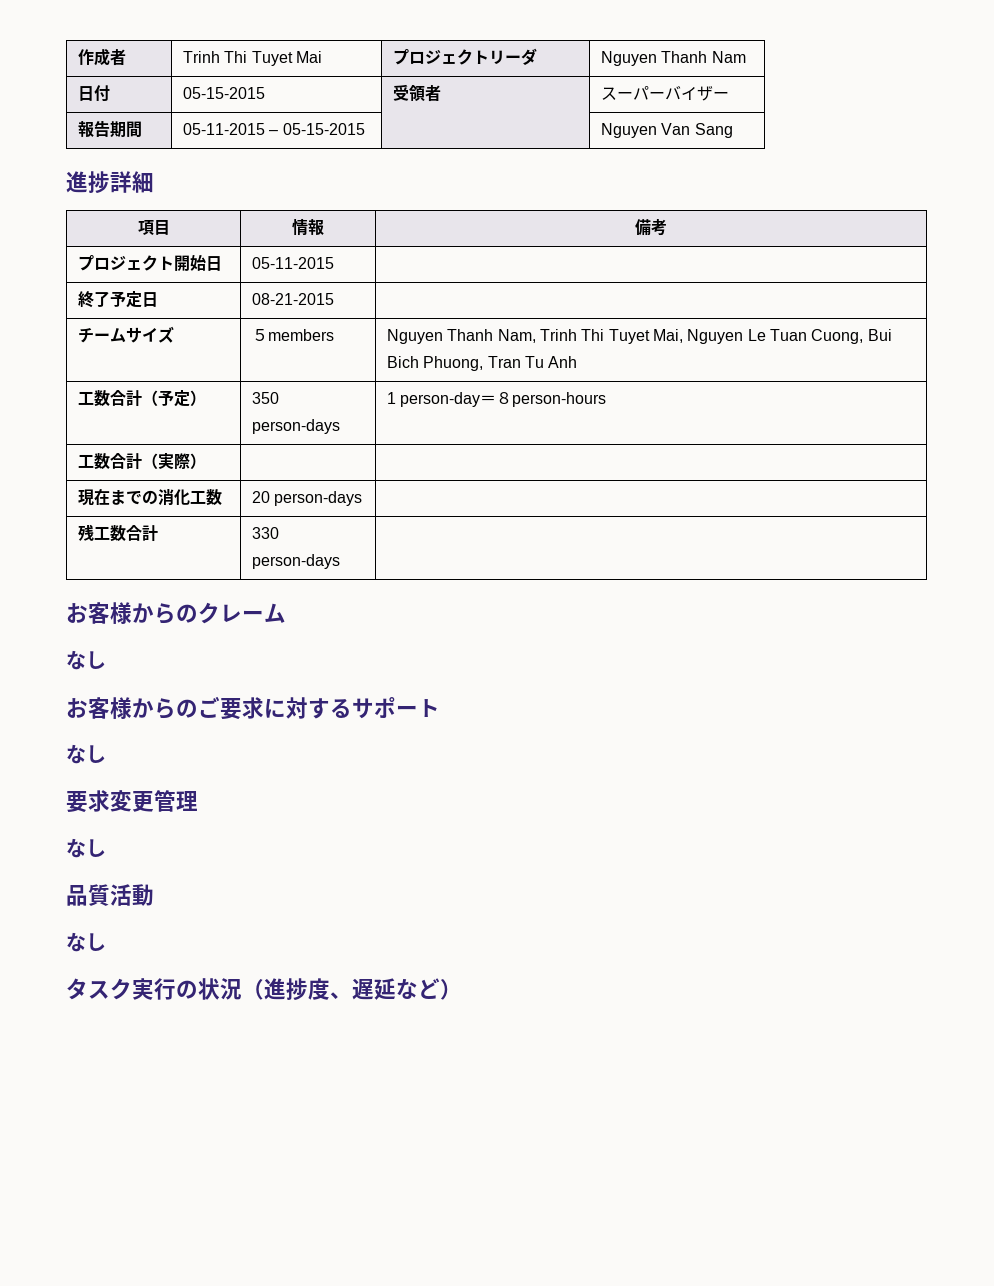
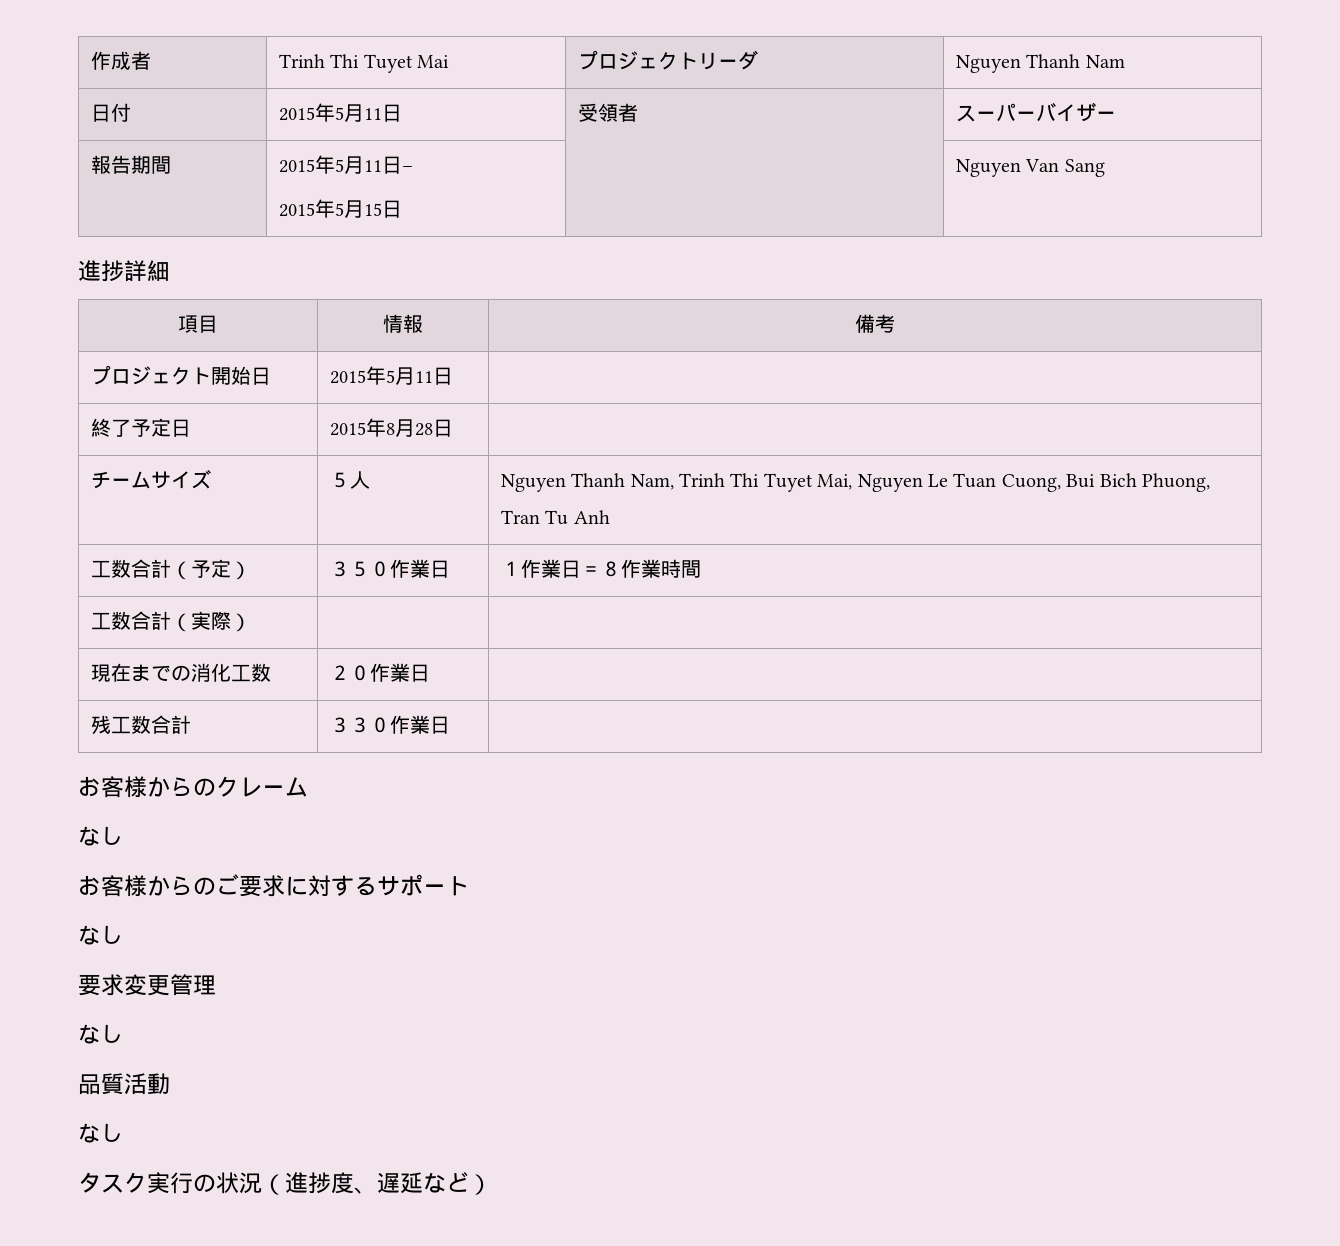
[183,87,266,99] 05-15-2015 -> [278,103,402,122] 2015年5月11日
[183,123,365,135] 05-11-2015 – 05-15-2015 -> [278,155,413,174] [278,199,402,218] 2015年5月11日– // 2015年5月15日
[252,257,335,269] [78,291,159,308] [252,293,335,305] 05-11-2015 | // 終了予定日 | 08-21-2015 -> [329,366,453,385] [90,418,191,437] [329,418,453,437] 2015年5月11日 | // 終了予定日 | 2015年8月28日
[268,329,335,341] members -> [349,471,370,489] 人
[252,392,280,404] [252,419,341,434] [387,392,481,407] 350 person-days | 1 person-day -> [329,559,450,578] [500,559,581,578] ３５０作業日 | １作業日
[512,392,607,407] person-hours -> [620,559,701,578] 作業時間
[252,491,363,506] 20 person-days -> [329,663,430,682] ２０作業日
[252,527,280,539] [252,554,341,569] 330 person-days -> [329,715,450,734] ３３０作業日

